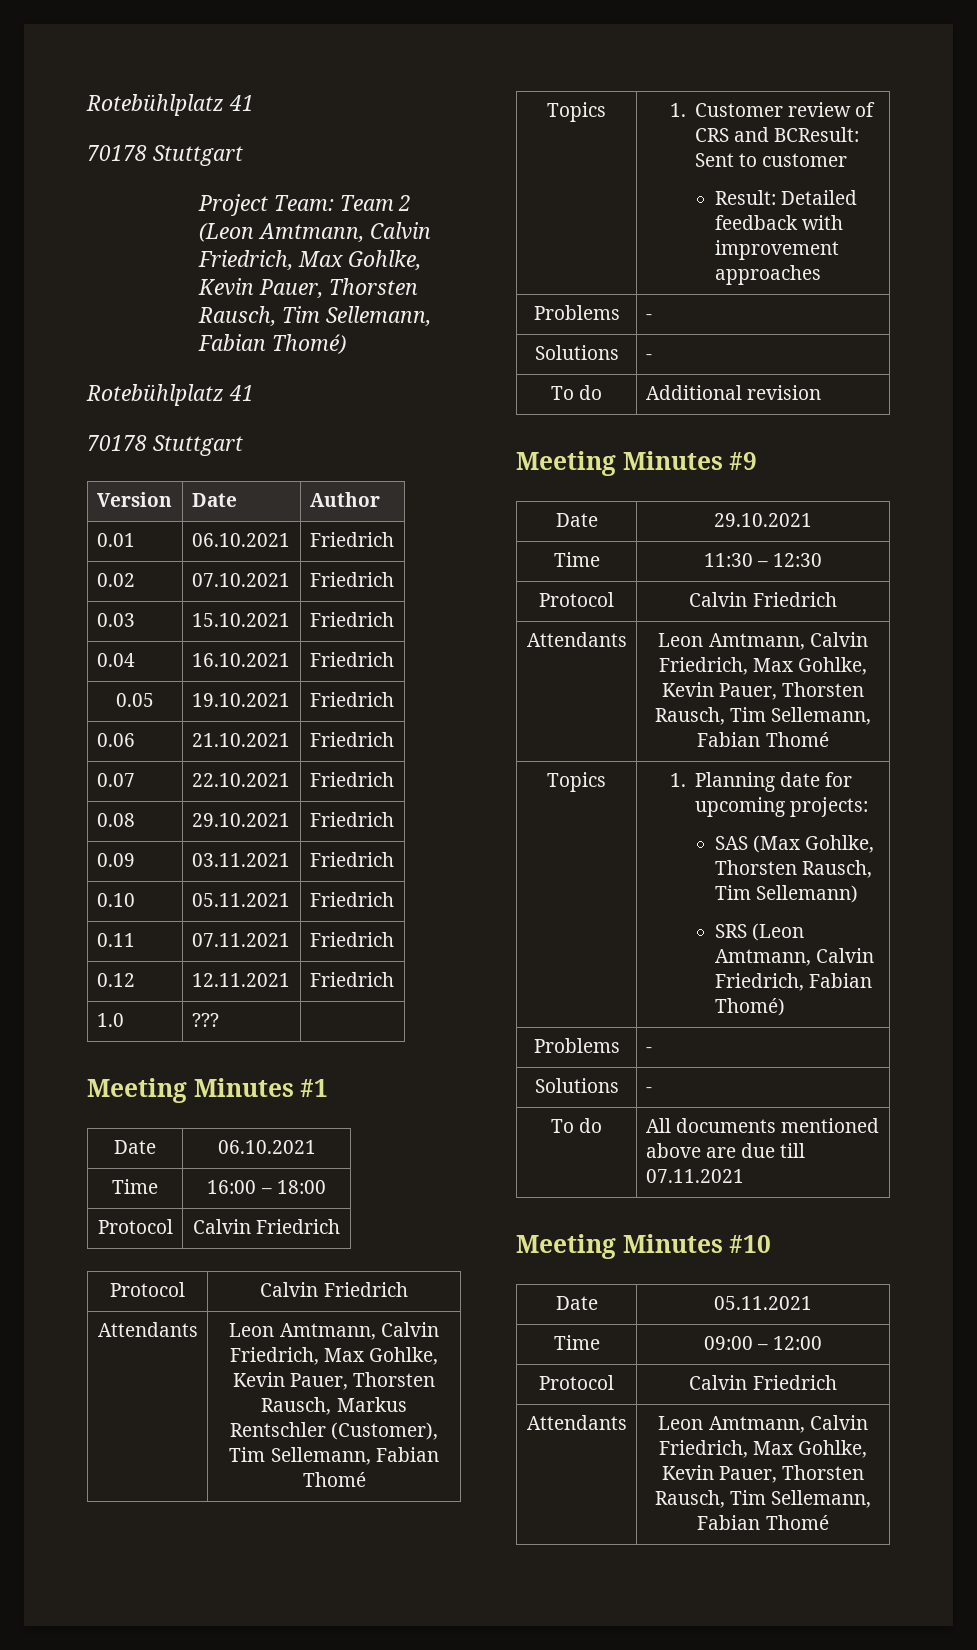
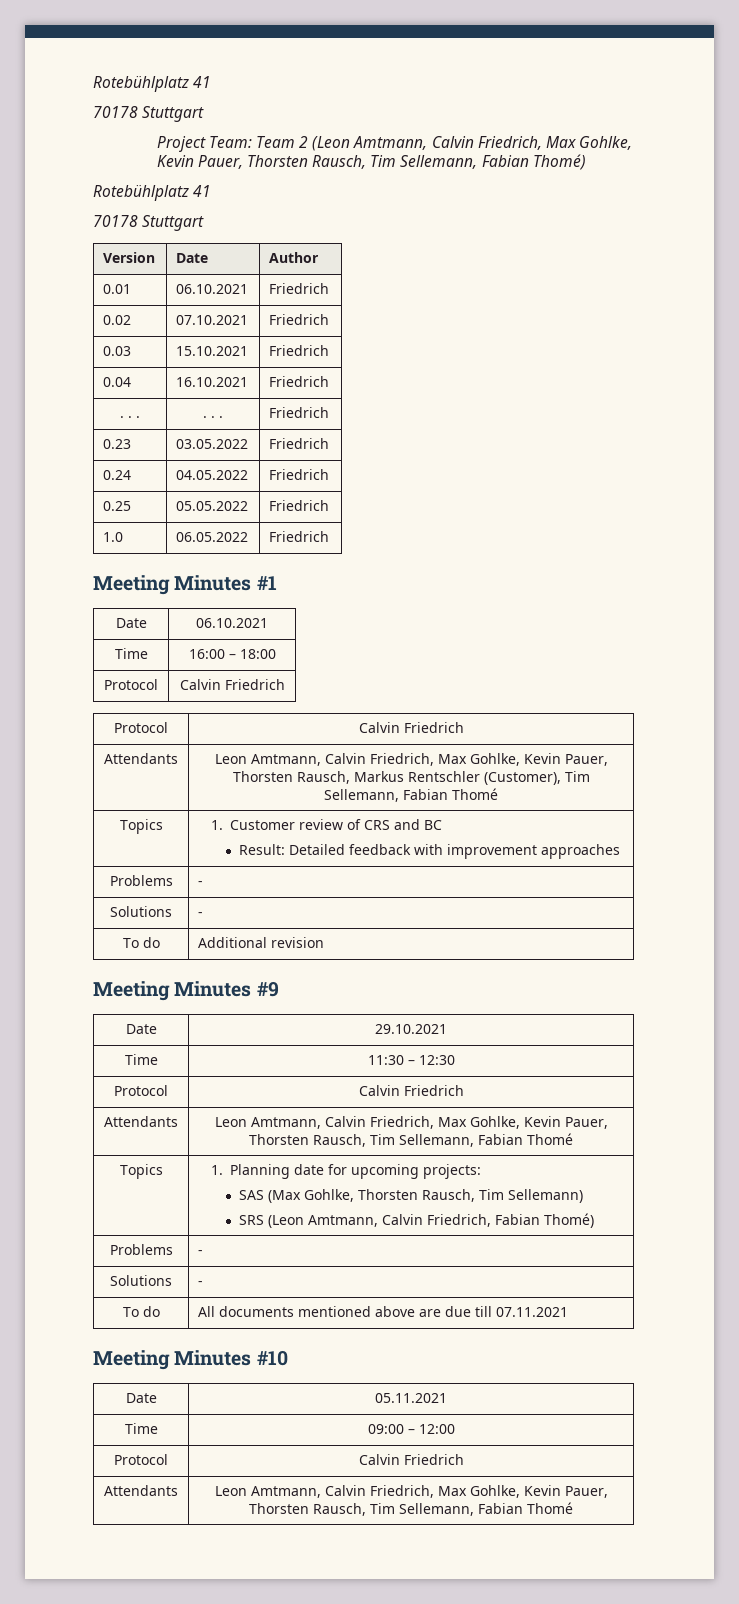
[116,693,154,707] [191,693,290,707] [309,692,394,707] [96,733,135,747] [191,733,290,747] [309,732,394,747] [96,773,135,787] [191,773,290,787] [309,772,394,787] [96,813,135,827] [191,813,290,827] [309,812,394,827] [96,853,135,867] [191,853,290,867] [309,852,394,867] [96,893,135,907] [191,893,290,907] [309,892,394,907] [96,933,135,947] [191,933,290,947] [309,932,394,947] [96,973,135,987] [191,973,290,987] 0.05 | 19.10.2021 | Friedrich // 0.06 | 21.10.2021 | Friedrich // 0.07 | 22.10.2021 | Friedrich // 0.08 | 29.10.2021 | Friedrich // 0.09 | 03.11.2021 | Friedrich // 0.10 | 05.11.2021 | Friedrich // 0.11 | 07.11.2021 | Friedrich // 0.12 | 12.11.2021 -> [120,416,140,418] [203,416,223,418] [269,407,330,418] [103,439,132,449] [176,439,249,449] [269,438,330,449] [103,470,132,480] [176,470,249,480] [269,469,330,480] [103,501,132,511] [176,501,249,511] . . . | . . . | Friedrich // 0.23 | 03.05.2022 | Friedrich // 0.24 | 04.05.2022 | Friedrich // 0.25 | 05.05.2022
[191,1013,219,1027] ??? | -> [176,532,249,542] [269,531,330,542] 06.05.2022 | Friedrich
[774,127,860,142] [695,153,848,167] BCResult: Sent to customer -> [423,820,442,830] BC

